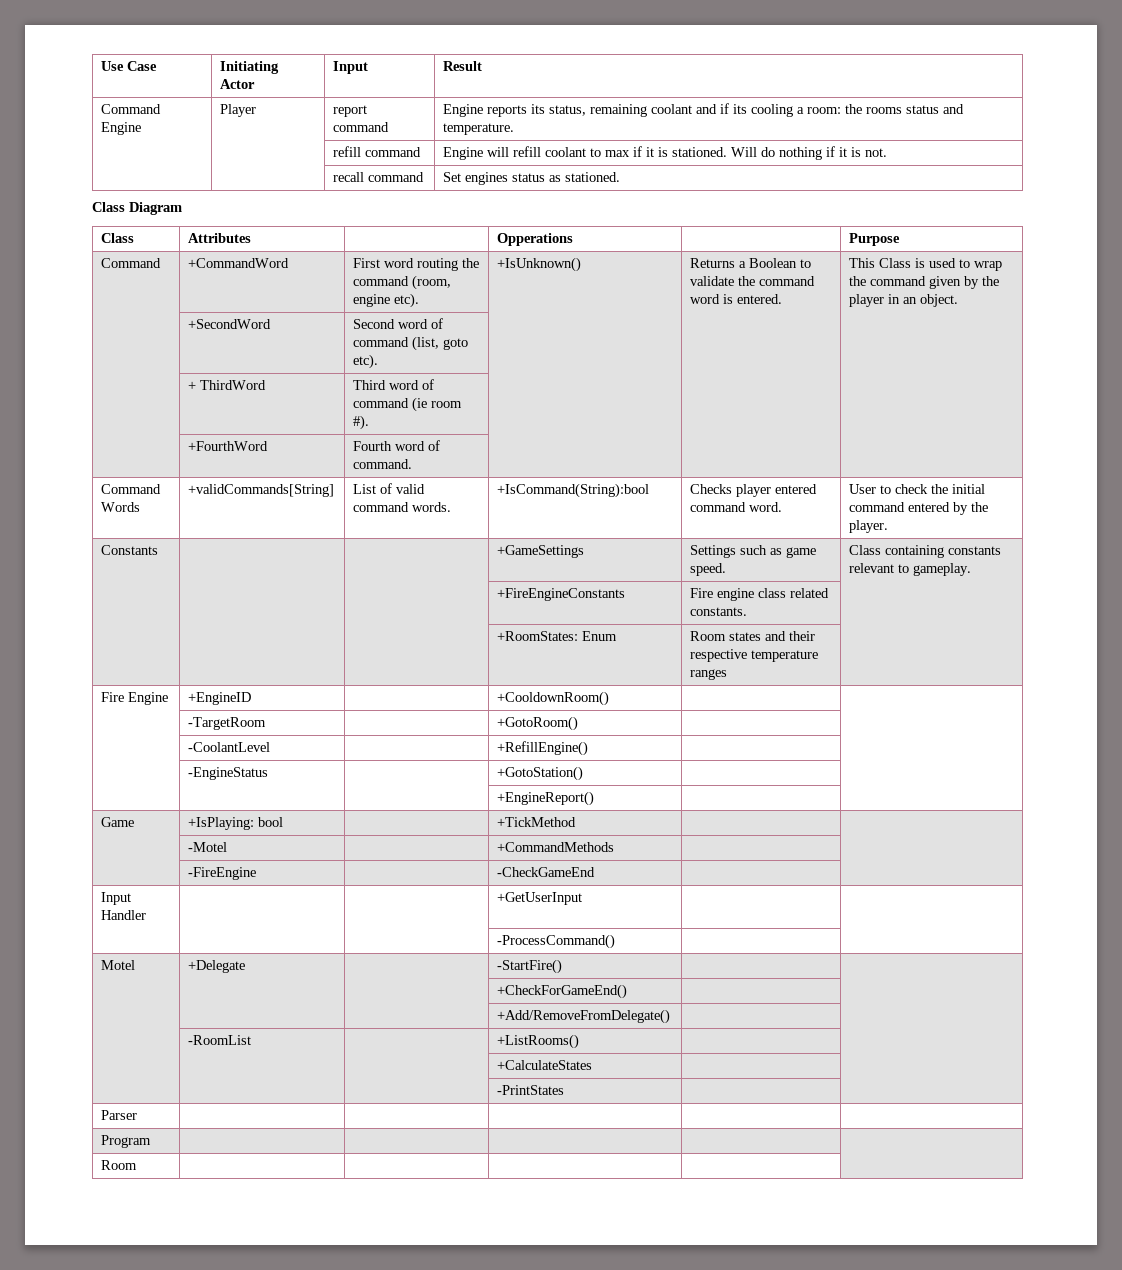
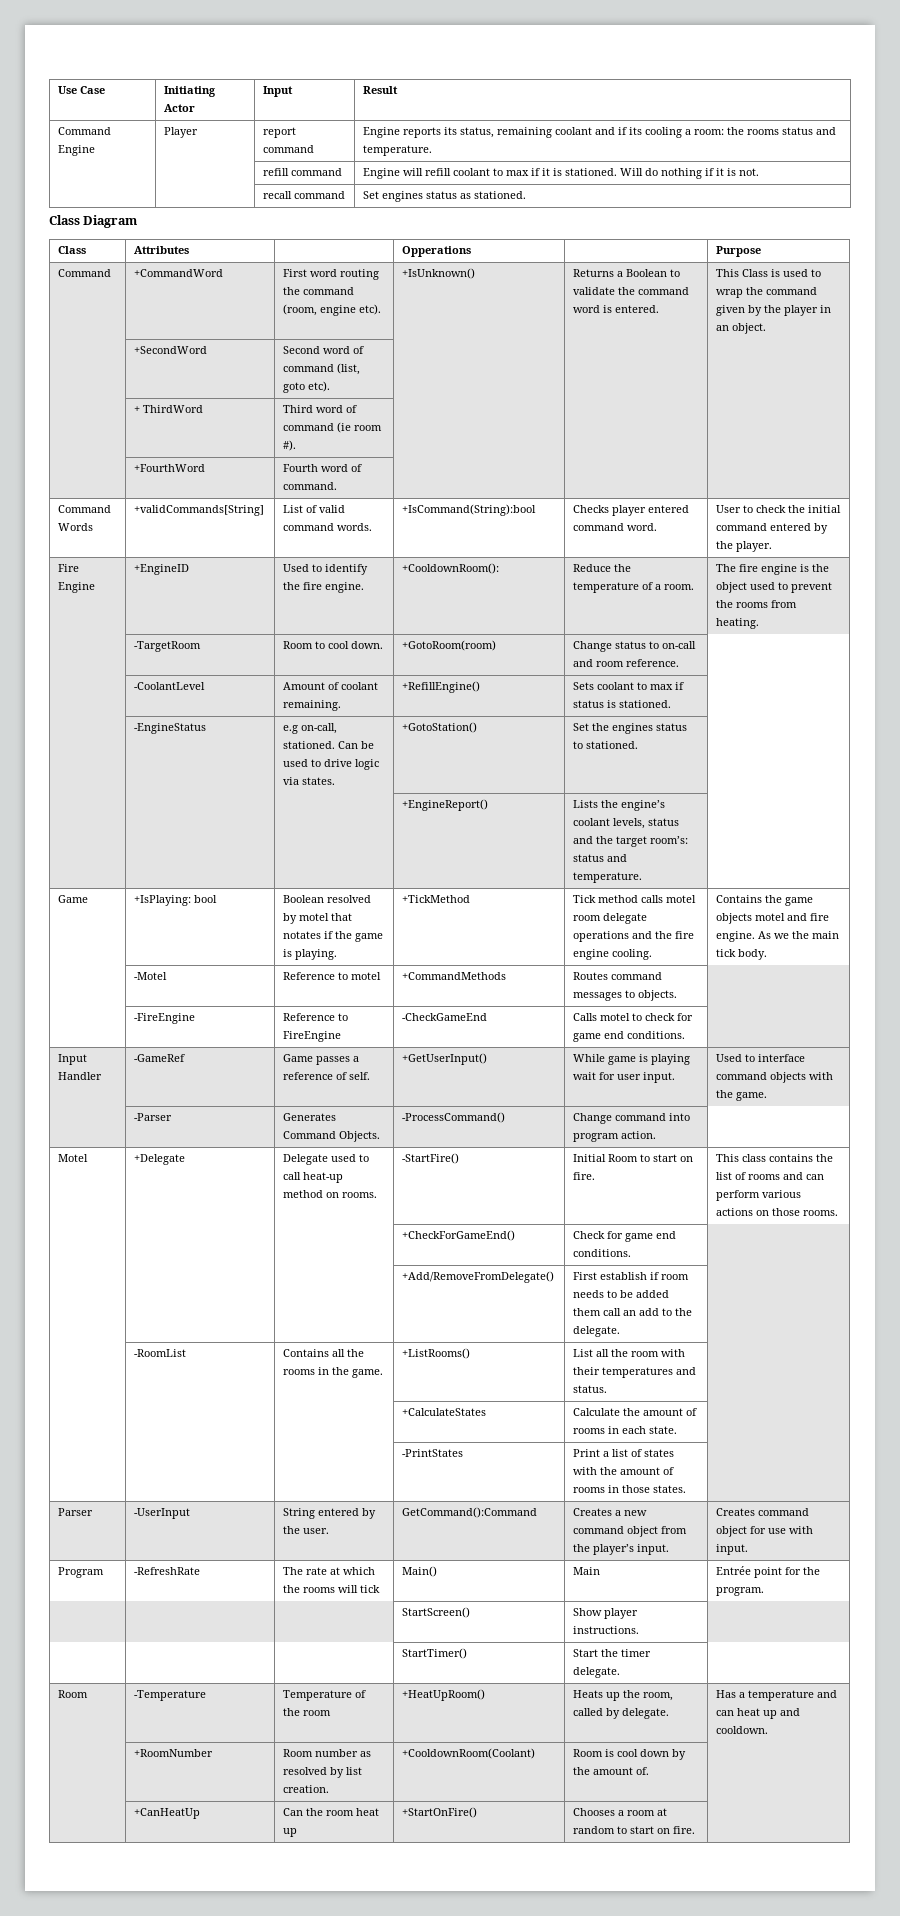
[101,545,159,555] [497,545,585,558] [690,545,817,558] [690,563,727,576] [849,545,1002,558] [849,563,972,576] [497,588,626,601] [690,588,830,601] [690,607,748,616] [497,631,618,641] [690,631,816,641] [690,649,819,662] [690,669,728,680] [101,692,169,705] [188,692,252,705] [497,691,610,706] [188,717,267,730] [497,716,579,731] [188,742,271,752] [497,741,589,756] [188,767,269,780] [497,766,584,781] [497,791,595,806] [101,817,135,827] [188,817,284,830] [497,817,577,827] [188,842,228,852] [497,842,615,852] [188,867,257,880] [497,867,596,877] [101,892,132,905] [101,910,147,920] [497,892,583,905] [497,934,616,949] [101,960,136,970] [188,960,246,973] [497,959,563,974] [497,984,628,999] [497,1009,671,1024] [188,1035,252,1045] [497,1034,580,1049] [497,1060,593,1070] [497,1085,565,1095] [101,1110,138,1120] [101,1135,152,1148] [101,1160,138,1170] Constants | | | +GameSettings | Settings such as game speed. | Class containing constants relevant to gameplay. // | | | +FireEngineConstants | Fire engine class related constants. | // | | | +RoomStates: Enum | Room states and their respective temperature ranges | // Fire Engine | +EngineID | | +CooldownRoom() | | // | -TargetRoom | | +GotoRoom() | | // | -CoolantLevel | | +RefillEngine() | | // | -EngineStatus | | +GotoStation() | | // | | | +EngineReport() | | // Game | +IsPlaying: bool | | +TickMethod | | // | -Motel | | +CommandMethods | | // | -FireEngine | | -CheckGameEnd | | // Input Handler | | | +GetUserInput | | // | | | -ProcessCommand() | | // Motel | +Delegate | | -StartFire() | | // | | | +CheckForGameEnd() | | // | | | +Add/RemoveFromDelegate() | | // | -RoomList | | +ListRooms() | | // | | | +CalculateStates | | // | | | -PrintStates | | // Parser | | | | | // Program | | | | | // Room | | | | -> [58,564,80,572] [58,582,96,593] [134,564,190,575] [283,564,369,575] [283,582,365,593] [402,563,500,574] [573,564,632,572] [573,582,695,593] [716,564,830,575] [716,582,833,593] [716,600,798,608] [716,618,760,629] [134,641,202,652] [283,641,384,649] [402,640,497,651] [573,641,697,652] [573,659,680,667] [134,682,206,690] [283,682,379,690] [283,700,342,711] [402,681,481,693] [573,682,685,690] [573,700,672,708] [134,723,207,734] [283,723,338,734] [283,741,375,749] [283,759,380,770] [283,777,336,785] [402,722,478,733] [573,723,688,734] [573,741,639,749] [402,799,489,811] [573,800,666,811] [573,818,680,829] [573,836,689,847] [573,854,628,862] [573,872,643,883] [58,895,89,903] [134,895,218,906] [283,895,372,903] [283,913,353,924] [283,931,384,942] [283,949,338,960] [402,895,471,903] [573,895,697,903] [573,913,648,924] [573,931,695,942] [573,949,653,960] [716,895,814,906] [716,913,830,924] [716,931,840,942] [716,949,768,960] [134,972,168,980] [283,972,382,980] [402,972,507,980] [573,972,663,980] [573,990,678,1001] [134,1013,196,1024] [283,1013,349,1021] [283,1031,342,1042] [402,1013,488,1021] [573,1013,694,1021] [573,1031,686,1042] [58,1054,88,1065] [58,1072,103,1080] [134,1054,186,1062] [283,1054,360,1065] [283,1072,371,1080] [402,1053,488,1065] [573,1054,691,1065] [573,1072,676,1083] [716,1054,806,1062] [716,1072,834,1083] [716,1090,768,1101] [134,1113,173,1121] [283,1113,337,1121] [283,1131,381,1142] [402,1112,506,1123] [573,1113,691,1124] [573,1131,657,1142] [58,1154,89,1162] [134,1154,186,1165] [283,1154,370,1165] [283,1172,344,1183] [283,1190,378,1198] [402,1153,460,1164] [573,1154,694,1162] [573,1172,596,1180] [716,1154,834,1162] [716,1172,825,1180] [716,1190,802,1201] [716,1208,839,1216] [402,1230,516,1241] [573,1231,677,1242] [573,1249,632,1257] [402,1271,555,1283] [573,1272,690,1280] [573,1290,670,1298] [573,1308,693,1316] [573,1326,621,1337] [134,1349,187,1357] [283,1349,365,1357] [283,1367,384,1378] [402,1348,471,1359] [573,1349,686,1357] [573,1367,697,1378] [573,1385,608,1393] [402,1408,487,1416] [573,1408,698,1416] [573,1426,678,1434] [402,1449,464,1457] [573,1449,675,1457] [573,1467,675,1475] [573,1485,687,1493] [58,1508,94,1516] [134,1508,191,1519] [283,1508,377,1519] [283,1526,330,1534] [402,1507,538,1518] [573,1508,648,1516] [573,1526,688,1537] [573,1544,670,1555] [716,1508,810,1516] [716,1526,814,1537] [716,1544,749,1555] [58,1567,105,1578] [134,1567,201,1575] [283,1567,376,1575] [283,1585,381,1593] [402,1566,438,1577] [573,1567,601,1575] [716,1566,821,1578] [716,1587,765,1596] [402,1607,471,1618] [573,1608,639,1619] [573,1626,640,1634] [402,1648,468,1659] [573,1649,652,1657] [573,1667,621,1678] [58,1690,89,1698] [134,1690,207,1701] [283,1690,367,1701] [283,1708,332,1716] [402,1689,486,1701] [573,1690,674,1701] [573,1708,670,1719] [716,1690,838,1701] [716,1708,801,1719] [716,1726,769,1734] [134,1749,214,1757] [283,1749,372,1757] [283,1767,363,1778] [283,1785,330,1793] [402,1748,536,1759] [573,1749,687,1760] [573,1767,650,1775] [134,1808,201,1819] [283,1808,380,1816] [283,1828,298,1837] [402,1807,478,1818] [573,1808,668,1816] [573,1826,696,1834] Fire Engine | +EngineID | Used to identify the fire engine. | +CooldownRoom(): | Reduce the temperature of a room. | The fire engine is the object used to prevent the rooms from heating. // | -TargetRoom | Room to cool down. | +GotoRoom(room) | Change status to on-call and room reference. | // | -CoolantLevel | Amount of coolant remaining. | +RefillEngine() | Sets coolant to max if status is stationed. | // | -EngineStatus | e.g on-call, stationed. Can be used to drive logic via states. | +GotoStation() | Set the engines status to stationed. | // | | | +EngineReport() | Lists the engine’s coolant levels, status and the target room’s: status and temperature. | // Game | +IsPlaying: bool | Boolean resolved by motel that notates if the game is playing. | +TickMethod | Tick method calls motel room delegate operations and the fire engine cooling. | Contains the game objects motel and fire engine. As we the main tick body. // | -Motel | Reference to motel | +CommandMethods | Routes command messages to objects. | // | -FireEngine | Reference to FireEngine | -CheckGameEnd | Calls motel to check for game end conditions. | // Input Handler | -GameRef | Game passes a reference of self. | +GetUserInput() | While game is playing wait for user input. | Used to interface command objects with the game. // | -Parser | Generates Command Objects. | -ProcessCommand() | Change command into program action. | // Motel | +Delegate | Delegate used to call heat-up method on rooms. | -StartFire() | Initial Room to start on fire. | This class contains the list of rooms and can perform various actions on those rooms. // | | | +CheckForGameEnd() | Check for game end conditions. | // | | | +Add/RemoveFromDelegate() | First establish if room needs to be added them call an add to the delegate. | // | -RoomList | Contains all the rooms in the game. | +ListRooms() | List all the room with their temperatures and status. | // | | | +CalculateStates | Calculate the amount of rooms in each state. | // | | | -PrintStates | Print a list of states with the amount of rooms in those states. | // Parser | -UserInput | String entered by the user. | GetCommand():Command | Creates a new command object from the player’s input. | Creates command object for use with input. // Program | -RefreshRate | The rate at which the rooms will tick | Main() | Main | Entrée point for the program. // | | | StartScreen() | Show player instructions. | // | | | StartTimer() | Start the timer delegate. | // Room | -Temperature | Temperature of the room | +HeatUpRoom() | Heats up the room, called by delegate. | Has a temperature and can heat up and cooldown. // | +RoomNumber | Room number as resolved by list creation. | +CooldownRoom(Coolant) | Room is cool down by the amount of. | // | +CanHeatUp | Can the room heat up | +StartOnFire() | Chooses a room at random to start on fire.

